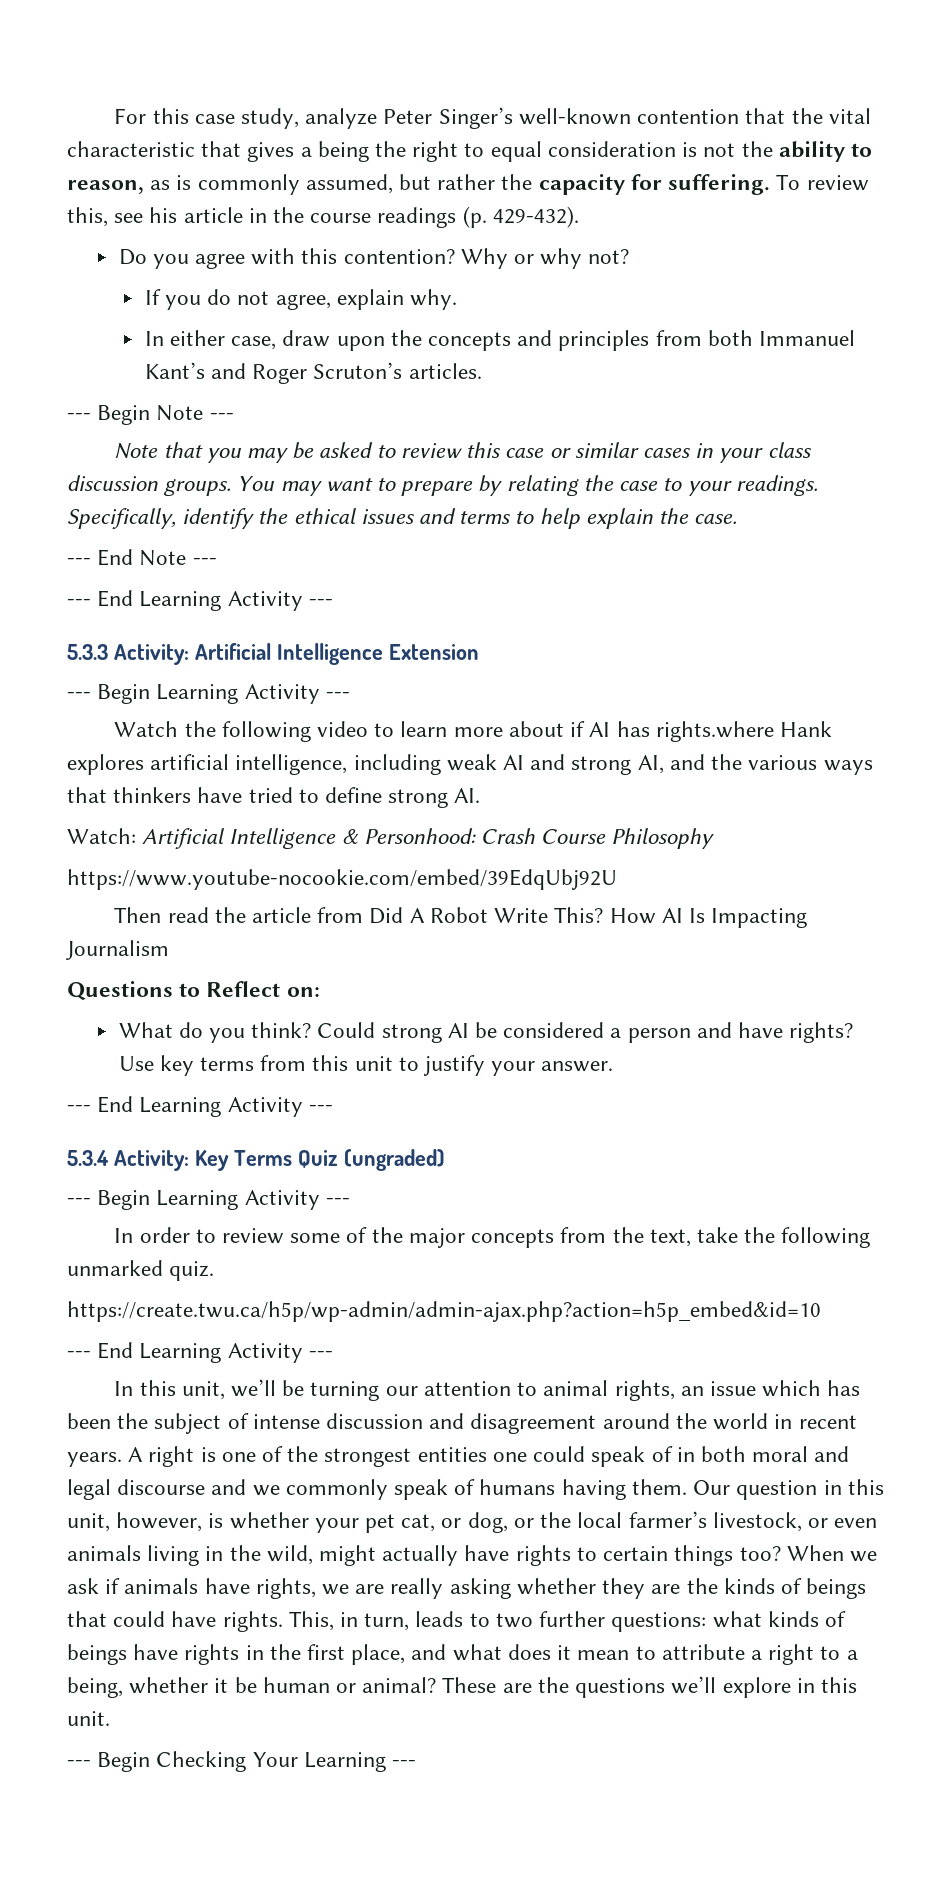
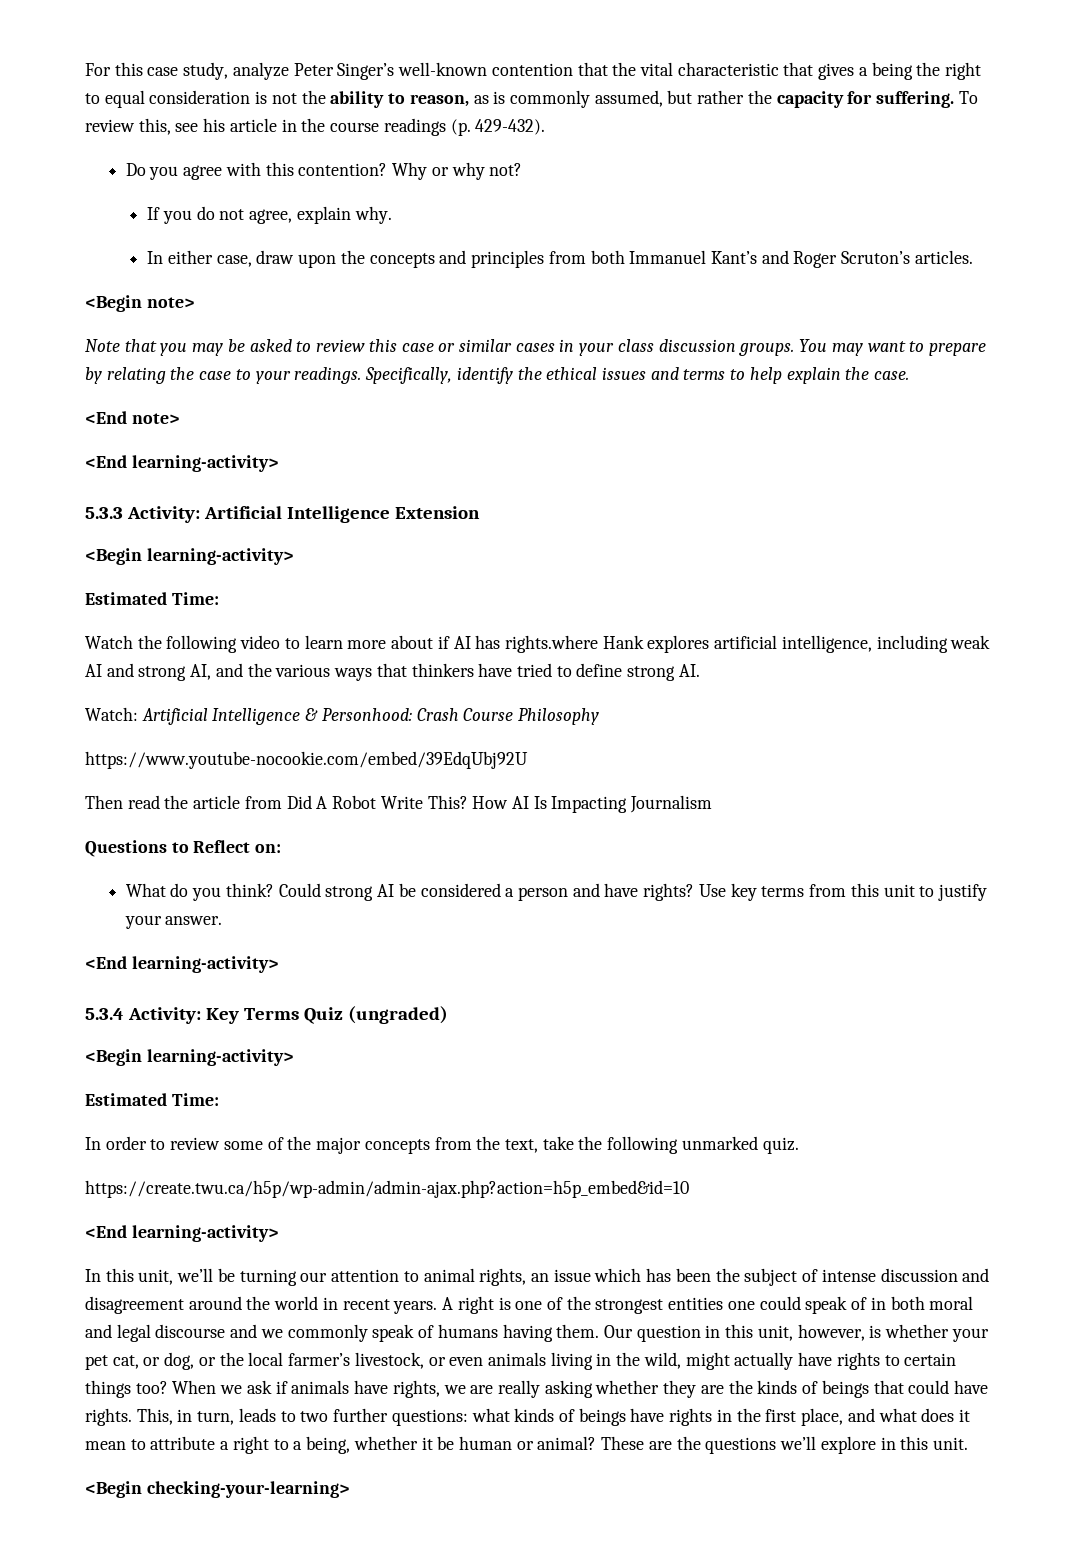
[67,405,234,425] --- Begin Note --- -> [85,295,195,312] <Begin note>
[67,549,217,566] [67,590,333,611] --- End Note --- // --- End Learning Activity --- -> [85,411,180,424] [85,455,279,472] <End note> // <End learning-activity>
[67,684,350,704] --- Begin Learning Activity --- -> [85,548,294,565] [85,592,219,605] <Begin learning-activity> // Estimated Time:
[67,1096,333,1117] --- End Learning Activity --- -> [85,956,279,973] <End learning-activity>
[67,1190,350,1210] --- Begin Learning Activity --- -> [85,1049,294,1066] [85,1093,219,1106] <Begin learning-activity> // Estimated Time:
[67,1342,333,1363] --- End Learning Activity --- -> [85,1225,279,1242] <End learning-activity>
[67,1751,417,1772] --- Begin Checking Your Learning --- -> [85,1481,350,1498] <Begin checking-your-learning>

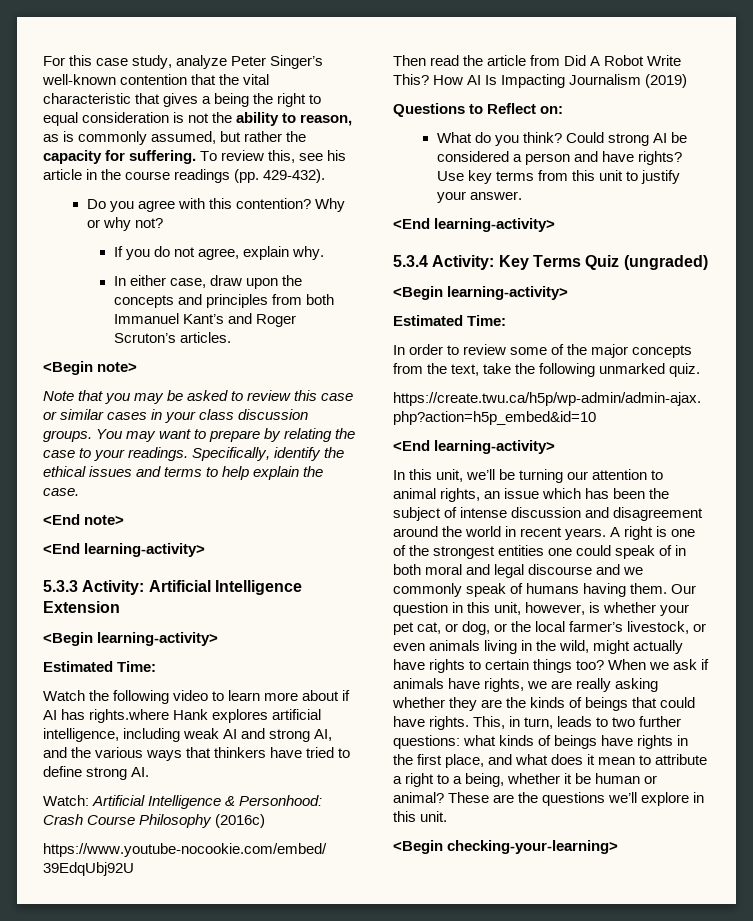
[450,119,471,136] (p. -> [234,169,260,183] (pp.
(600, 716) none -> [215,814,266,828] (2016c)
(713, 804) none -> [645,74,688,88] (2019)

